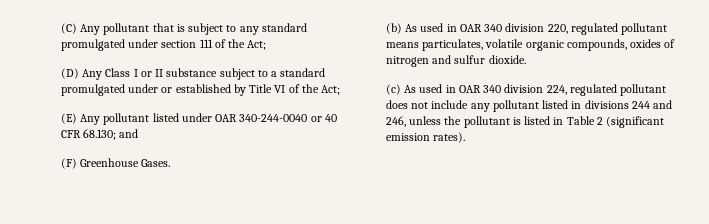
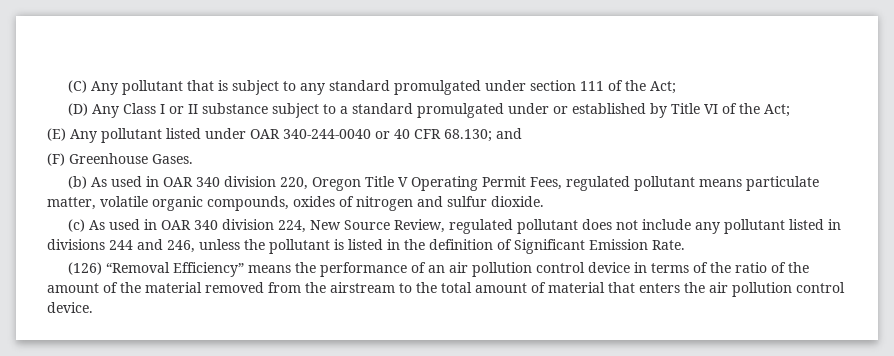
(568, 29) none -> [312,176,563,191] Oregon Title V Operating Permit Fees,
[422,39,484,51] particulates, -> [746,176,820,191] [47,197,96,210] particulate matter,
(567, 90) none -> [310,219,446,233] New Source Review,
[566,116,665,128] [386,132,466,143] Table 2 (significant emission rates). -> [404,239,685,254] [68,262,810,277] [47,282,845,297] [47,302,93,313] the definition of Significant Emission Rate. // (126) “Removal Efficiency” means the performance of an air pollution control device in terms of the ratio of the amount of the material removed from the airstream to the total amount of material that enters the air pollution control device.

